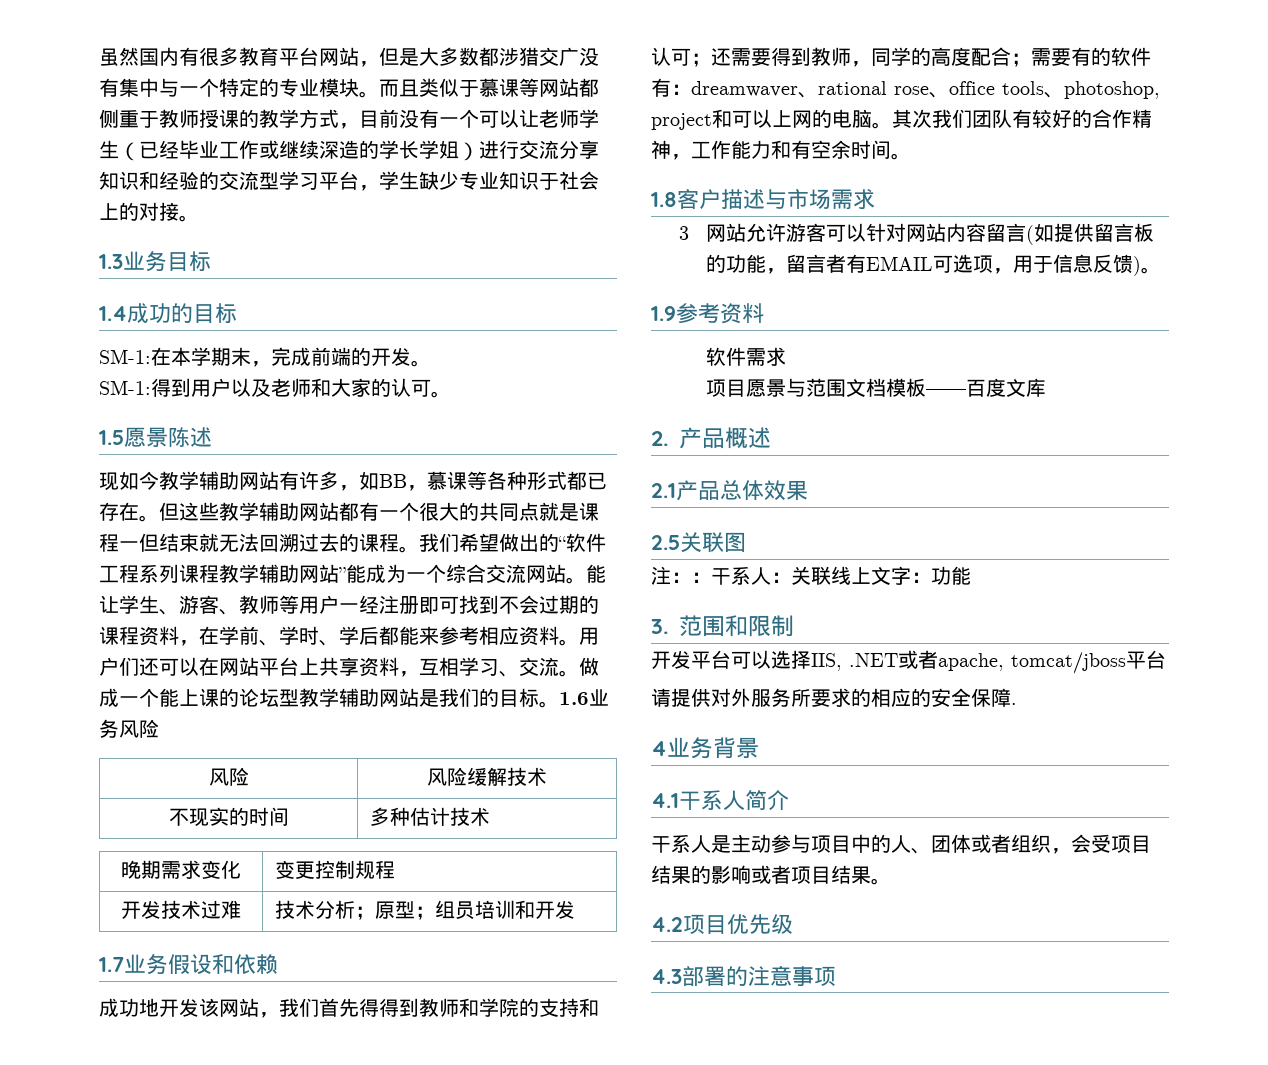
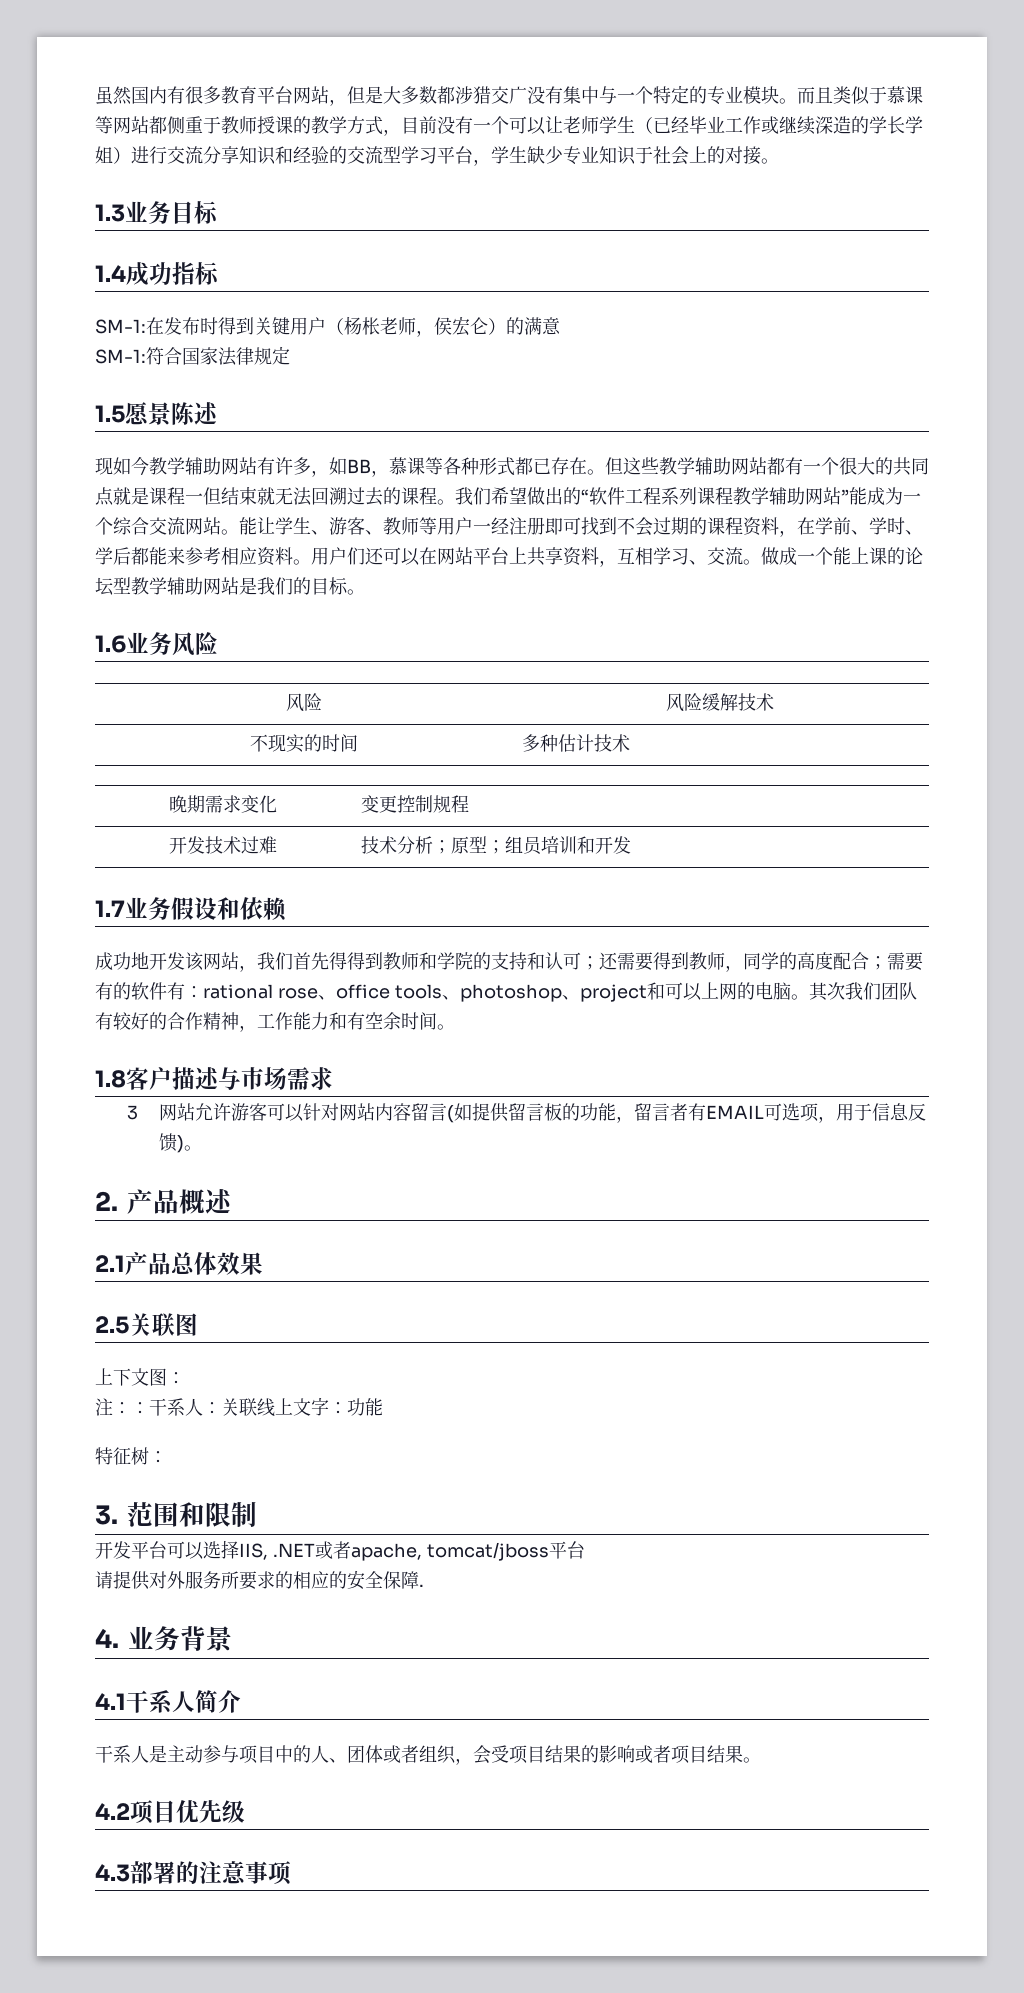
[171,303,215,323] 的目 -> [172,262,195,285] 指
[171,347,431,367] [99,378,451,398] 本学期末，完成前端的开发。 // SM-1:得到用户以及老师和大家的认可。 -> [164,316,561,337] [95,346,290,366] 发布时得到关键用户（杨枨老师，侯宏仑）的满意 // SM-1:符合国家法律规定
(559, 704) none -> (365, 592) //
[691,81,818,98] dreamwaver、 -> (203, 992) none
[1064,81,1160,99] photoshop, -> [459,984,580,1002] photoshop、
[651,303,764,324] [706,347,787,366] [706,378,1047,397] // 1.9参考资料 // 软件需求 // 项目愿景与范围文档模板——百度文库 -> (202, 1148) none
(746, 542) none -> [95,1368,185,1386] // 上下文图：
(971, 575) none -> [95,1447,167,1465] // 特征树：
[651,741,667,756] 4 -> [95,1628,119,1648] 4.

